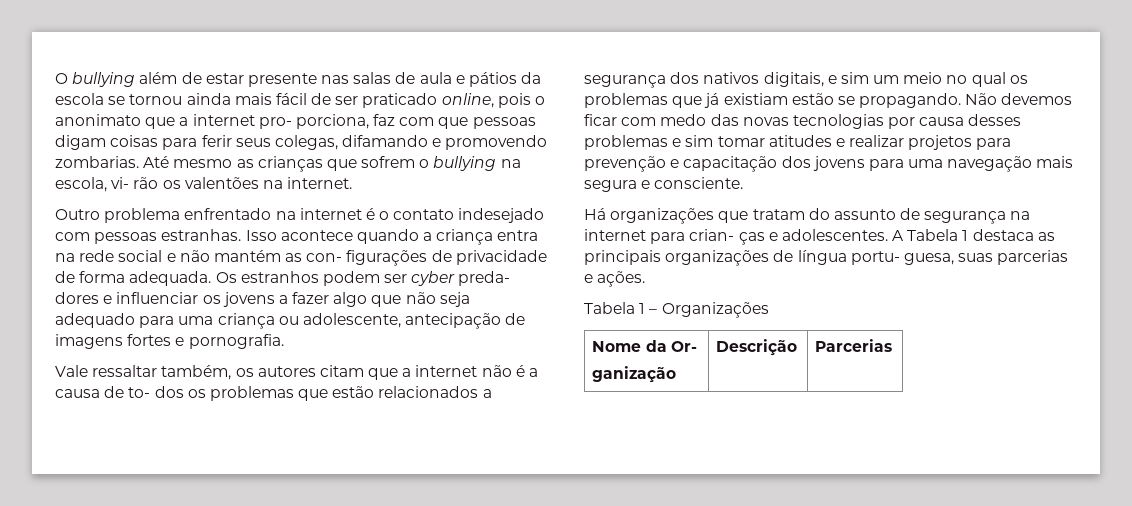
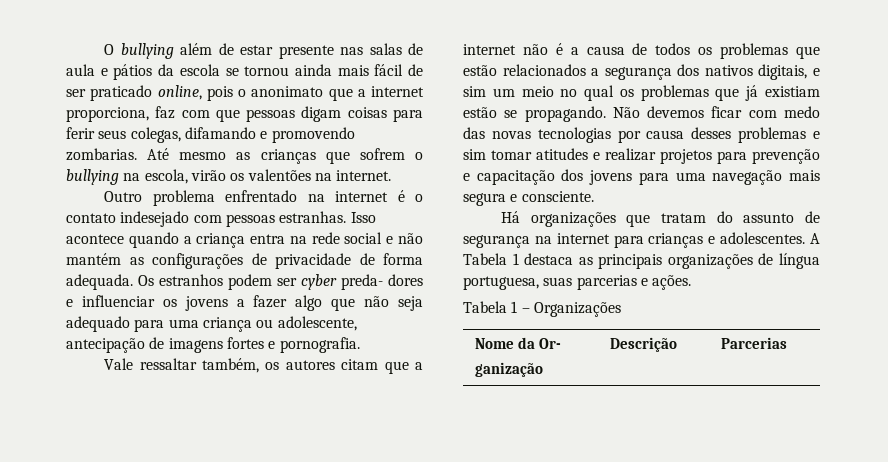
[258,114,369,129] pro- porciona, -> [66,107,149,122] proporciona,
[111,177,159,189] vi- rão -> [190,170,226,181] virão
[306,250,428,266] con- figurações -> [152,253,243,269] configurações
[128,386,184,398] to- dos -> [655,43,691,55] todos
[689,229,765,245] crian- ças -> [648,233,704,248] crianças
[850,251,954,265] portu- guesa, -> [463,276,539,290] portuguesa,

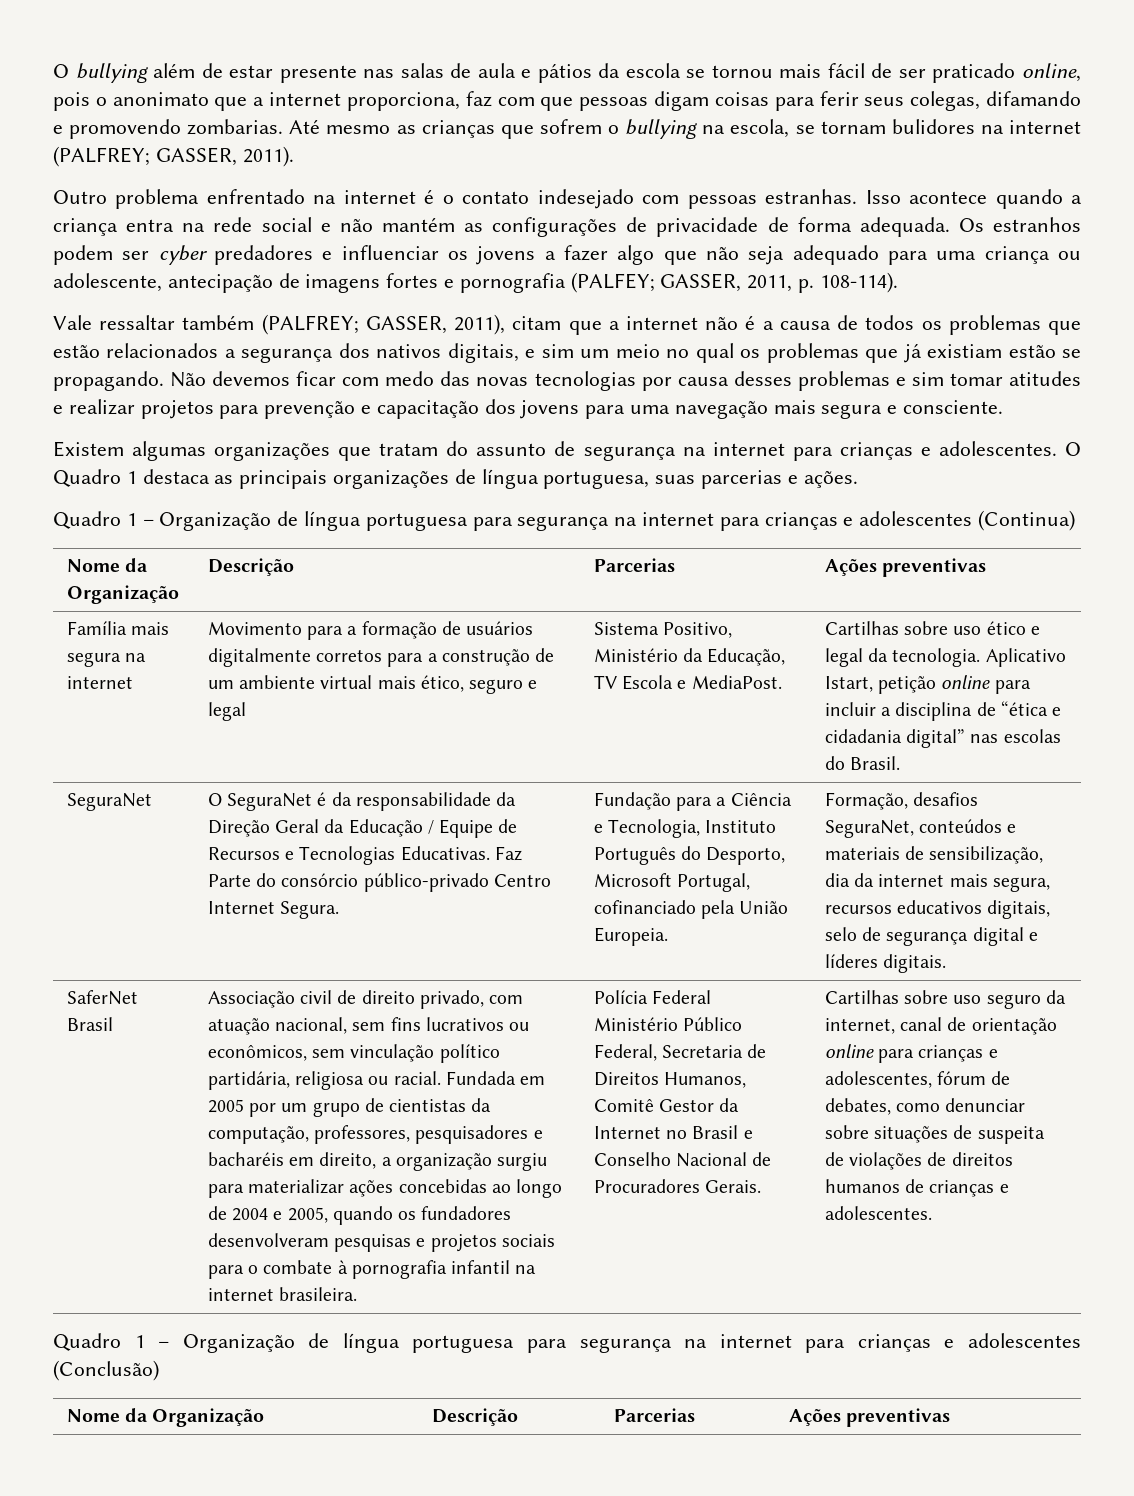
[294,64,332,76] ainda -> (773, 71) none
[190,169,392,181] virão os valentões na internet. -> [795,119,1081,134] [53,146,294,167] se tornam bulidores na internet (PALFREY; GASSER, 2011).
[341,274,423,290] preda- dores -> [214,245,313,265] predadores
[279,337,360,353] [104,358,335,373] pornografia. // Vale ressaltar também, os autores -> [459,272,898,293] [53,314,506,335] pornografia (PALFEY; GASSER, 2011, p. 108-114). // Vale ressaltar também (PALFREY; GASSER, 2011),
[501,211,521,223] Há -> [53,441,207,461] Existem algumas
[810,233,820,244] [463,253,507,265] A Tabela -> [1065,442,1082,456] [53,469,121,487] O Quadro
[463,301,621,317] [475,337,562,349] [475,362,544,377] [610,337,678,352] [721,337,788,349] Tabela 1 – Organizações // Nome da Or- // ganização | Descrição | Parcerias -> [53,510,1076,531] [66,558,148,572] [66,585,179,604] [207,558,294,576] [593,558,675,572] [824,558,987,577] [66,621,170,635] [66,652,147,667] [66,676,133,689] [207,621,534,640] [207,648,555,667] [207,675,538,694] [207,702,246,721] [593,622,733,638] [593,648,786,666] [593,675,782,690] [824,621,1040,635] [824,648,1066,667] [824,675,1031,694] [824,701,1062,721] [824,729,1061,748] [824,756,901,770] [66,793,152,811] [207,792,517,811] [207,819,518,838] [207,846,522,865] [207,873,551,892] [207,901,340,919] [593,792,792,811] [593,819,777,838] [593,846,786,865] [593,873,751,892] [593,900,789,919] [593,927,668,946] [824,792,979,810] [824,819,1017,838] [824,846,1044,864] [824,873,1050,892] [824,900,1051,919] [824,927,1038,946] [824,954,947,973] [66,990,138,1005] [66,1017,113,1031] [207,990,524,1009] [207,1017,530,1035] [207,1044,500,1063] [207,1071,546,1090] [207,1098,492,1117] [207,1125,543,1144] [207,1152,548,1171] [207,1179,563,1198] [207,1206,512,1225] [207,1233,555,1252] [207,1260,537,1279] [207,1287,358,1301] [593,990,712,1004] [593,1017,743,1031] [593,1044,767,1061] [593,1072,747,1088] [593,1098,740,1112] [593,1125,753,1139] [593,1152,772,1167] [593,1179,762,1193] [824,990,1066,1009] [824,1017,1057,1035] [824,1044,998,1063] [824,1071,1011,1088] [824,1098,1026,1115] [824,1125,1045,1144] [824,1152,1013,1170] [824,1179,1009,1197] [824,1206,932,1220] [53,1333,1081,1353] [53,1360,159,1381] [66,1408,265,1427] [431,1408,518,1426] [613,1408,695,1422] [788,1408,951,1427] Quadro 1 – Organização de língua portuguesa para segurança na internet para crianças e adolescentes (Continua) // Nome da Organização | Descrição | Parcerias | Ações preventivas // Família mais segura na internet | Movimento para a formação de usuários digitalmente corretos para a construção de um ambiente virtual mais ético, seguro e legal | Sistema Positivo, Ministério da Educação, TV Escola e MediaPost. | Cartilhas sobre uso ético e legal da tecnologia. Aplicativo Istart, petição online para incluir a disciplina de “ética e cidadania digital” nas escolas do Brasil. // SeguraNet | O SeguraNet é da responsabilidade da Direção Geral da Educação / Equipe de Recursos e Tecnologias Educativas. Faz Parte do consórcio público-privado Centro Internet Segura. | Fundação para a Ciência e Tecnologia, Instituto Português do Desporto, Microsoft Portugal, cofinanciado pela União Europeia. | Formação, desafios SeguraNet, conteúdos e materiais de sensibilização, dia da internet mais segura, recursos educativos digitais, selo de segurança digital e líderes digitais. // SaferNet Brasil | Associação civil de direito privado, com atuação nacional, sem fins lucrativos ou econômicos, sem vinculação político partidária, religiosa ou racial. Fundada em 2005 por um grupo de cientistas da computação, professores, pesquisadores e bacharéis em direito, a organização surgiu para materializar ações concebidas ao longo de 2004 e 2005, quando os fundadores desenvolveram pesquisas e projetos sociais para o combate à pornografia infantil na internet brasileira. | Polícia Federal Ministério Público Federal, Secretaria de Direitos Humanos, Comitê Gestor da Internet no Brasil e Conselho Nacional de Procuradores Gerais. | Cartilhas sobre uso seguro da internet, canal de orientação online para crianças e adolescentes, fórum de debates, como denunciar sobre situações de suspeita de violações de direitos humanos de crianças e adolescentes. // Quadro 1 – Organização de língua portuguesa para segurança na internet para crianças e adolescentes (Conclusão) // Nome da Organização | Descrição | Parcerias | Ações preventivas

